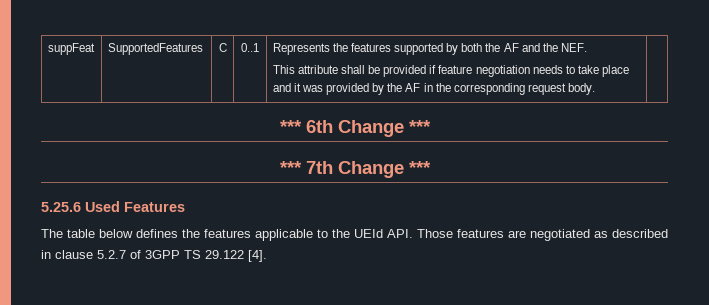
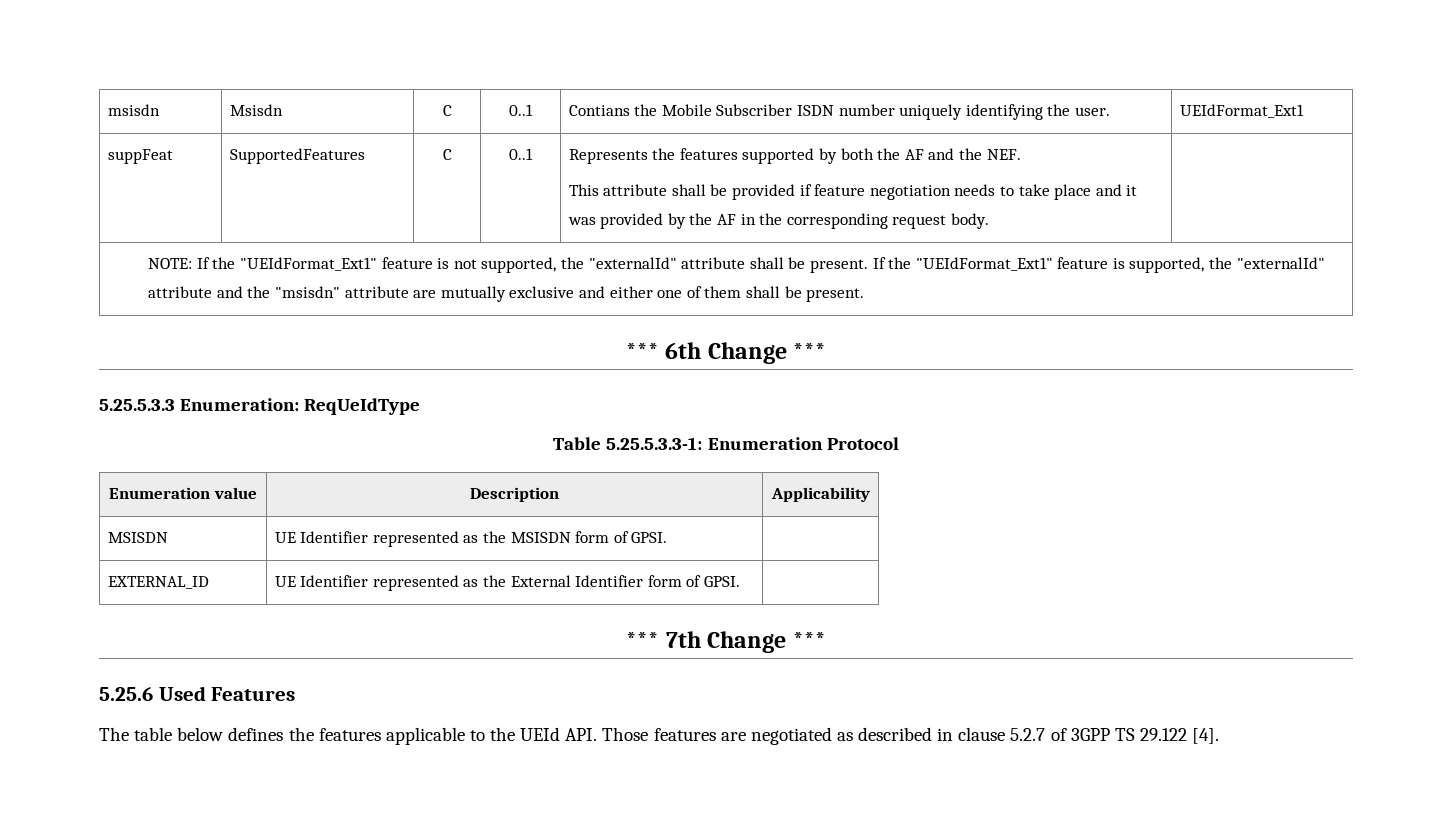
(47, 49) none -> [107,104,160,116] [229,104,283,116] [442,105,452,116] [509,104,533,116] [568,104,1111,120] [1179,104,1304,118] msisdn | Msisdn | C | 0..1 | Contians the Mobile Subscriber ISDN number uniquely identifying the user. | UEIdFormat_Ext1 //
[279,120,431,137] // *** 6th Change *** -> [148,257,1325,273] [148,286,865,302] [625,342,827,364] [99,398,421,415] [553,437,899,450] [109,487,257,499] [470,487,559,502] [770,487,870,502] [107,532,168,543] [274,531,668,547] [107,576,209,589] [274,575,741,591] // NOTE: If the "UEIdFormat_Ext1" feature is not supported, the "externalId" attribute shall be present. If the "UEIdFormat_Ext1" feature is supported, the "externalId" attribute and the "msisdn" attribute are mutually exclusive and either one of them shall be present. // *** 6th Change *** // 5.25.5.3.3 Enumeration: ReqUeIdType // Table 5.25.5.3.3-1: Enumeration Protocol // Enumeration value | Description | Applicability // MSISDN | UE Identifier represented as the MSISDN form of GPSI. | // EXTERNAL_ID | UE Identifier represented as the External Identifier form of GPSI. |

